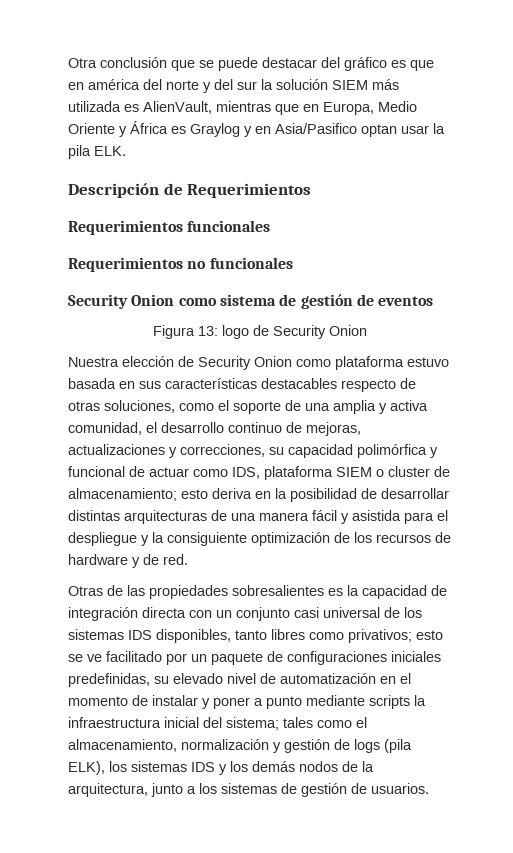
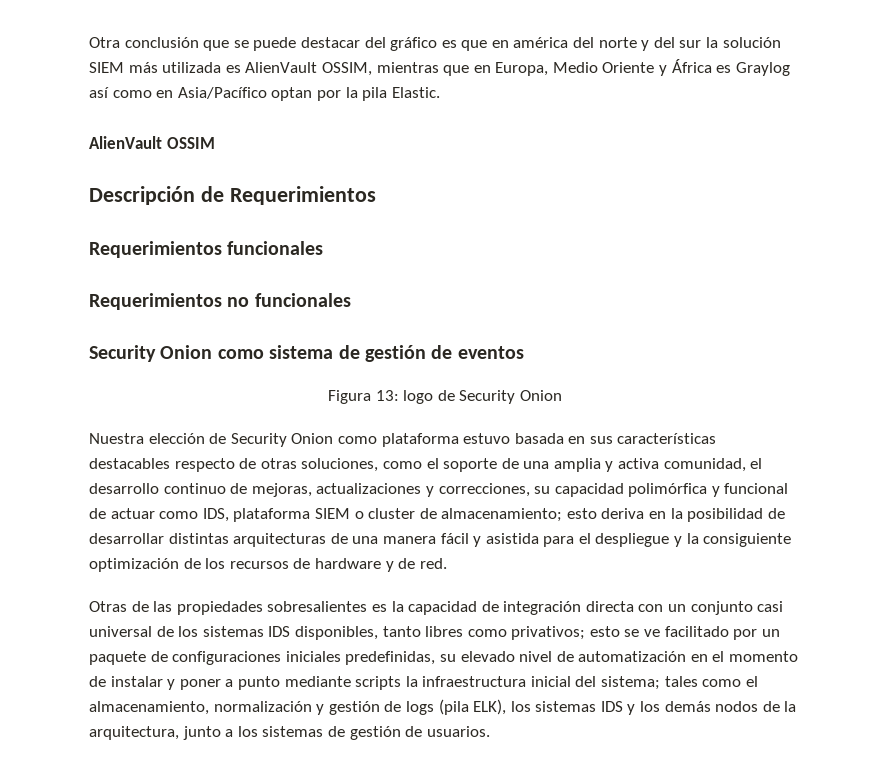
[143,101,212,114] AlienVault, -> [245,62,372,76] AlienVault OSSIM,
[244,123,445,137] [68,145,126,159] y en Asia/Pasifico optan usar la pila ELK. -> [89,87,440,101] [89,136,215,149] así como en Asia/Pacífico optan por la pila Elastic. // AlienVault OSSIM

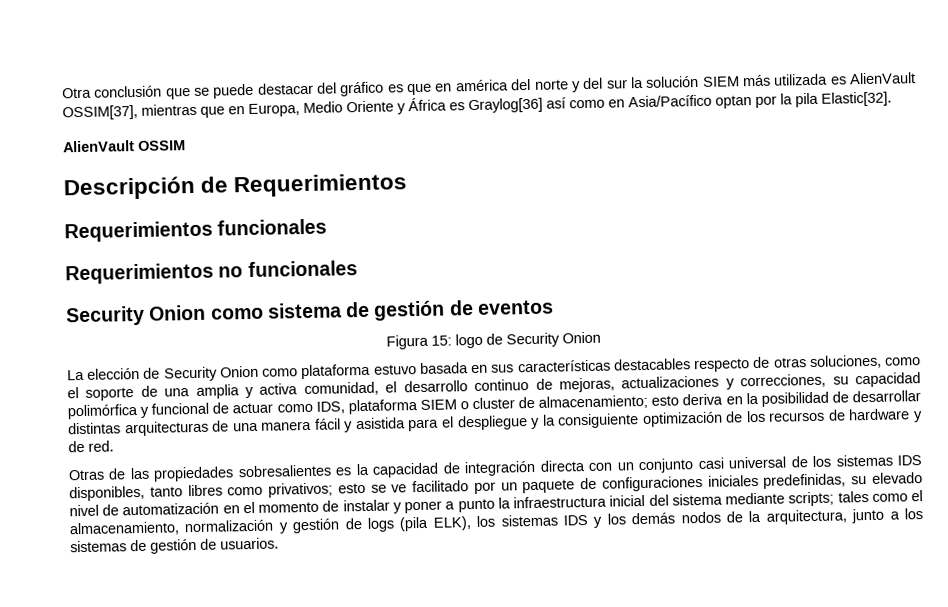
[321,62,372,76] OSSIM, -> [62,104,138,121] OSSIM[37],
[735,62,790,76] Graylog -> [468,97,543,114] Graylog[36]
[391,87,440,98] Elastic. -> [821,91,892,107] Elastic[32].
[375,390,399,401] 13: -> [430,335,452,346] 15:
[89,433,144,444] Nuestra -> [67,369,85,381] La
[284,676,402,690] mediante scripts -> (495, 505) none
[601,676,661,690] sistema; -> [671,491,835,507] sistema mediante scripts;

